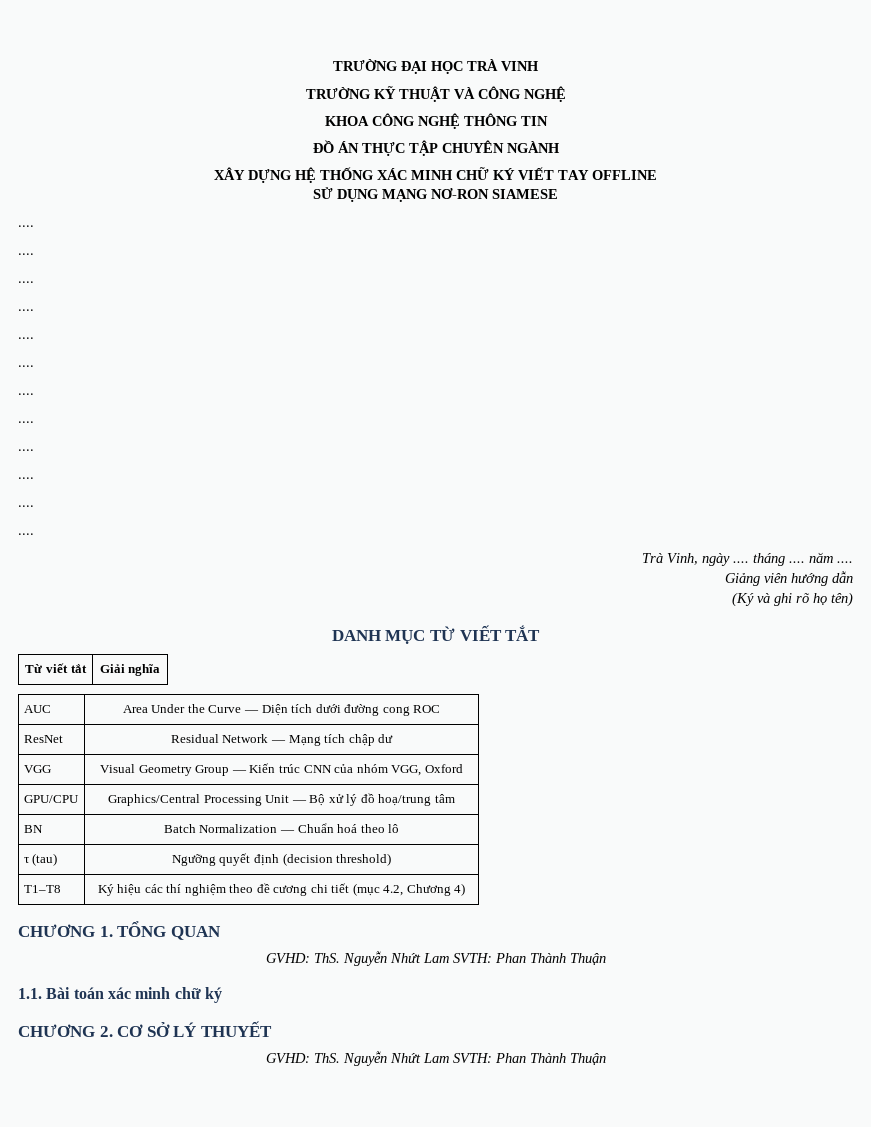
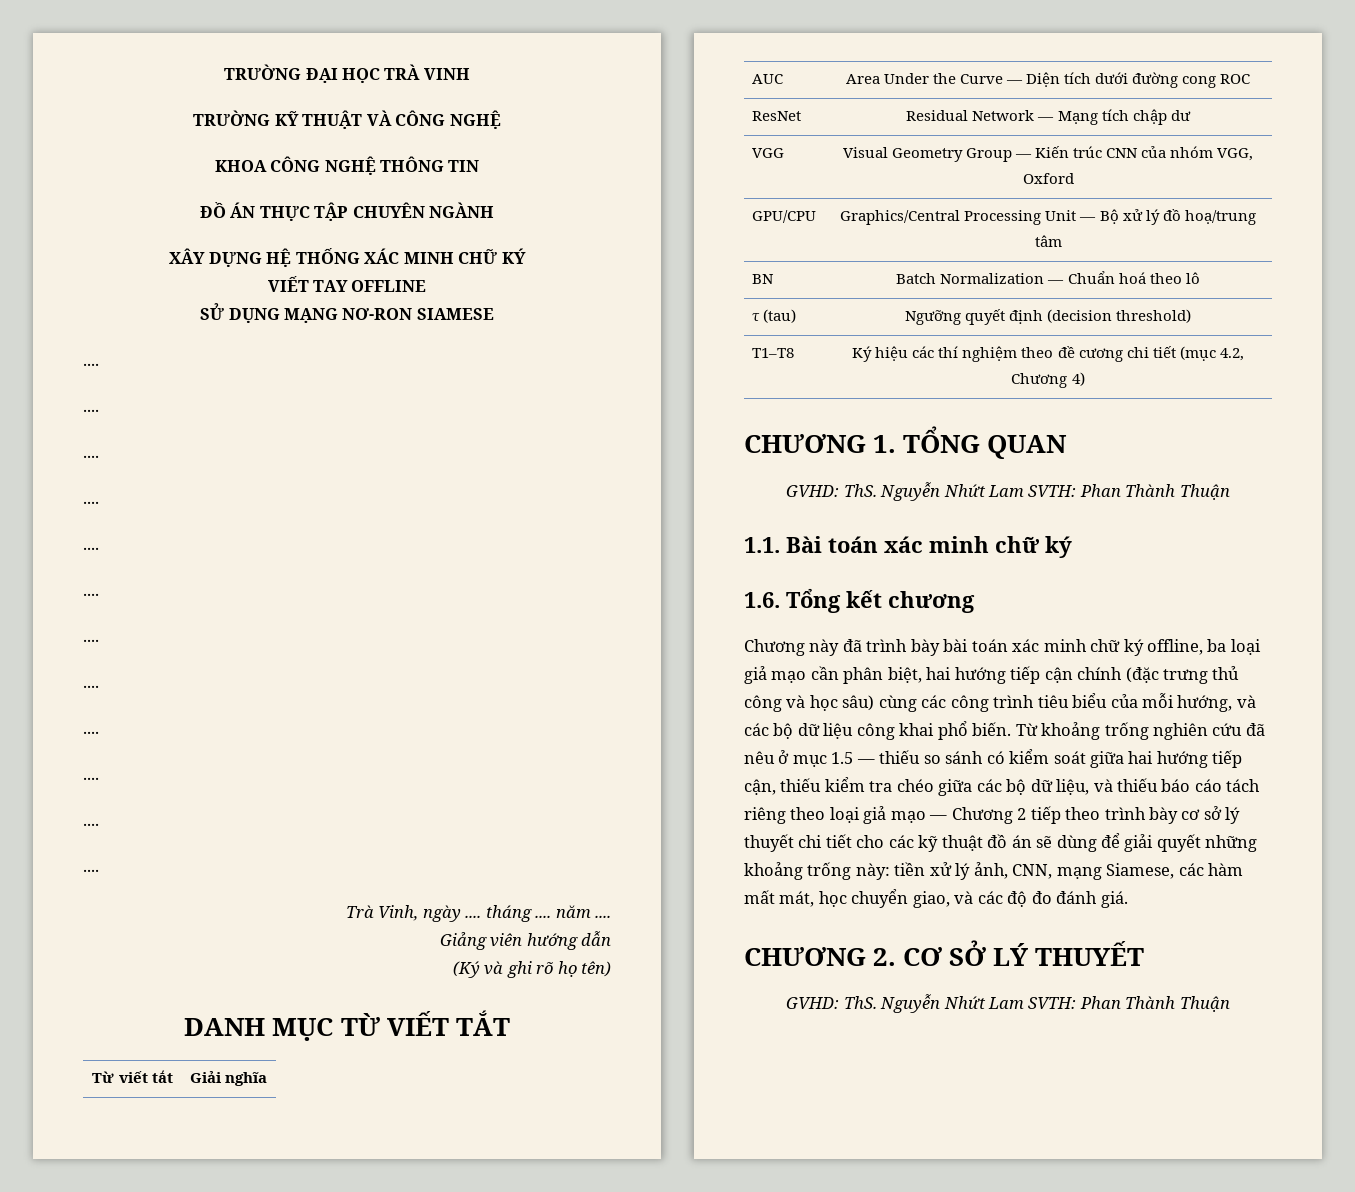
(515, 174) none -> (526, 256) //
(222, 995) none -> [744,588,975,613] [744,639,1261,656] [744,666,1240,684] [744,693,1256,712] [744,721,1265,740] [744,749,1243,768] [744,777,1261,796] [744,806,1241,824] [744,833,1258,852] [744,862,1244,880] [744,889,1128,908] // 1.6. Tổng kết chương // Chương này đã trình bày bài toán xác minh chữ ký offline, ba loại giả mạo cần phân biệt, hai hướng tiếp cận chính (đặc trưng thủ công và học sâu) cùng các công trình tiêu biểu của mỗi hướng, và các bộ dữ liệu công khai phổ biến. Từ khoảng trống nghiên cứu đã nêu ở mục 1.5 — thiếu so sánh có kiểm soát giữa hai hướng tiếp cận, thiếu kiểm tra chéo giữa các bộ dữ liệu, và thiếu báo cáo tách riêng theo loại giả mạo — Chương 2 tiếp theo trình bày cơ sở lý thuyết chi tiết cho các kỹ thuật đồ án sẽ dùng để giải quyết những khoảng trống này: tiền xử lý ảnh, CNN, mạng Siamese, các hàm mất mát, học chuyển giao, và các độ đo đánh giá.

